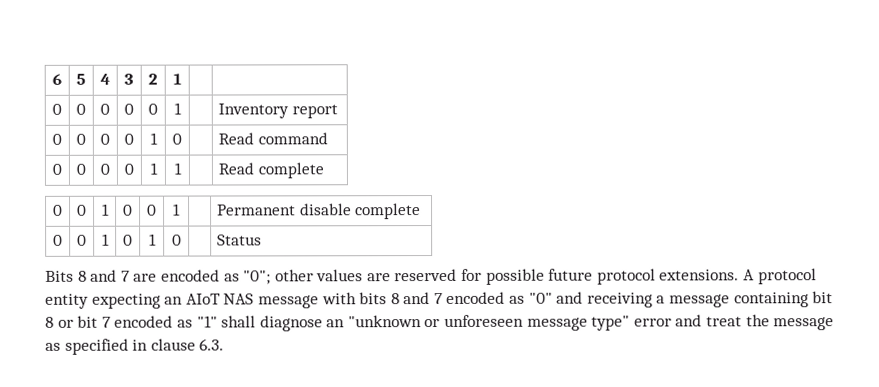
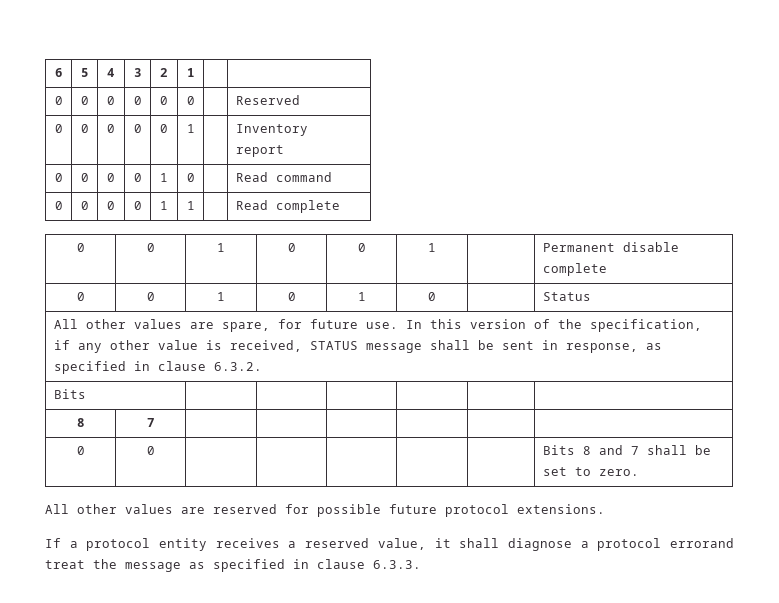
(182, 79) none -> [54,96,63,105] [80,96,89,105] [107,96,115,105] [133,96,142,105] [160,96,168,105] [186,96,195,105] [235,95,300,105] // 0 | 0 | 0 | 0 | 0 | 0 | | Reserved
[45,269,272,285] // Bits 8 and 7 are encoded as "0"; -> [53,319,702,332] [53,340,662,353] [53,361,262,374] [53,389,86,399] [76,418,85,427] [146,418,155,427] [76,446,85,455] [146,446,155,455] [542,445,711,455] [542,467,639,476] [45,504,69,514] // All other values are spare, for future use. In this version of the specification, if any other value is received, STATUS message shall be sent in response, as specified in clause 6.3.2. // Bits | | | | | | // 8 | 7 | | | | | | // 0 | 0 | | | | | | Bits 8 and 7 shall be set to zero. // All
[743,268,817,285] [45,291,834,309] [45,314,703,332] A protocol entity expecting an AIoT NAS message with bits 8 and 7 encoded as "0" and receiving a message containing bit 8 or bit 7 encoded as "1" shall diagnose an "unknown or unforeseen message type" error and -> [45,538,735,551] // If a protocol entity receives a reserved value, it shall diagnose a protocol errorand
[199,338,225,351] 6.3. -> [373,560,421,569] 6.3.3.

